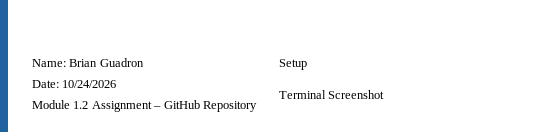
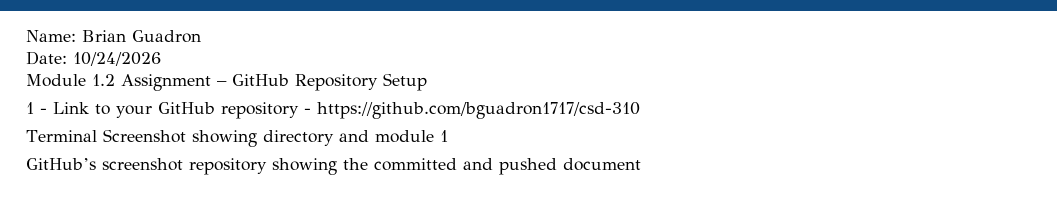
[279,90,385,99] Terminal Screenshot -> [26,102,640,119] [26,129,448,147] [26,158,641,175] 1 - Link to your GitHub repository - https://github.com/bguadron1717/csd-310 // Terminal Screenshot showing directory and module 1 // GitHub’s screenshot repository showing the committed and pushed document

